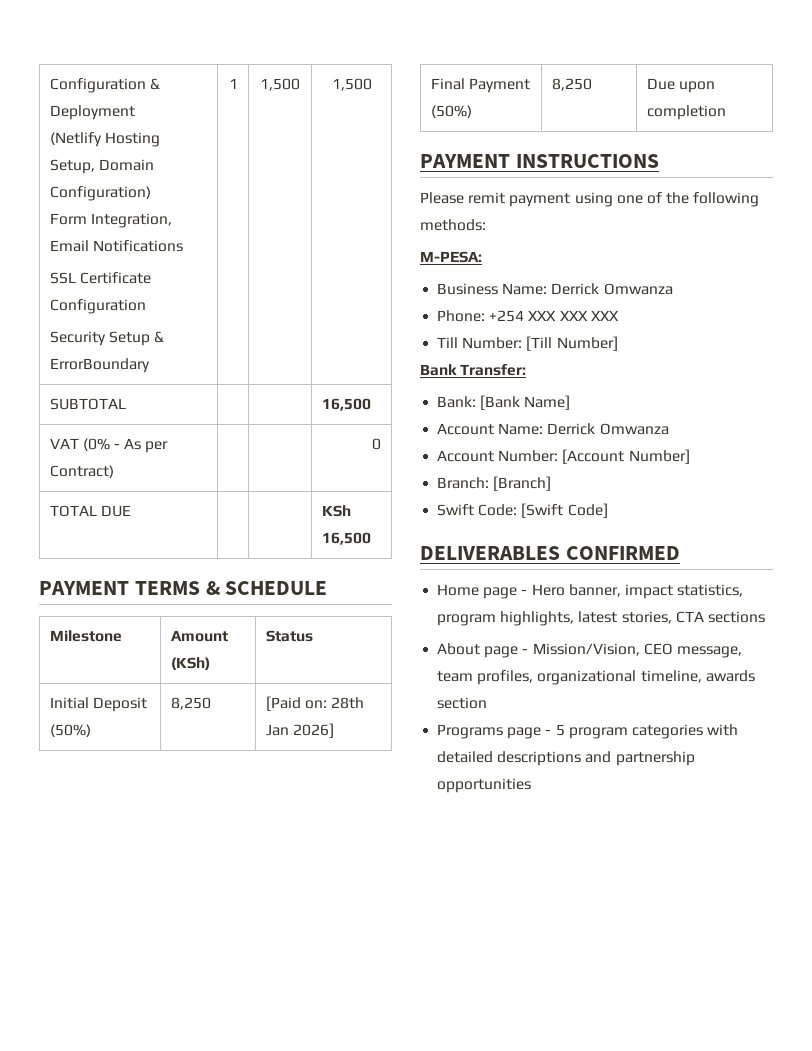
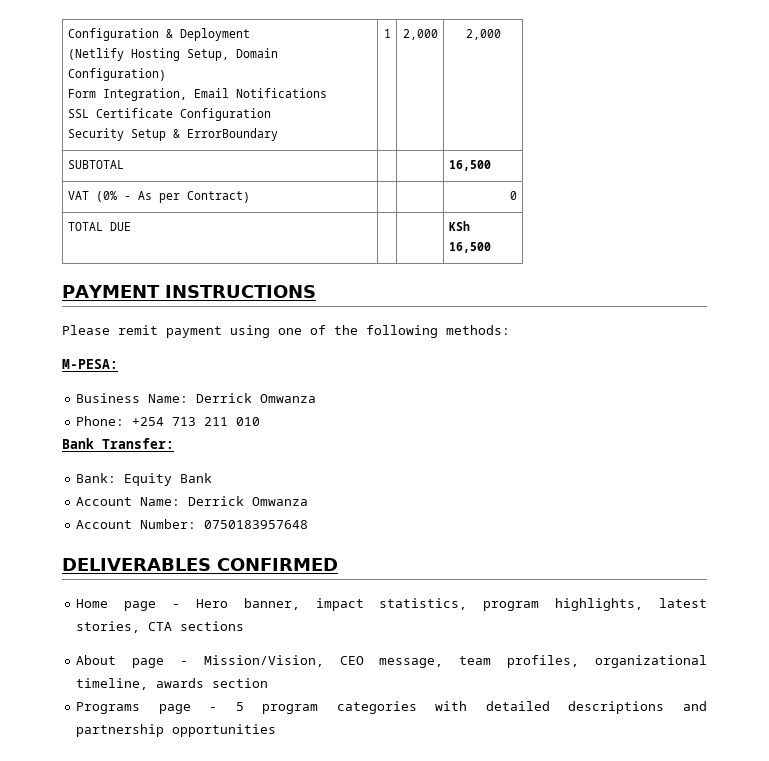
[260,78,300,91] [331,78,372,91] 1,500 | 1,500 -> [402,29,438,40] [465,29,501,40] 2,000 | 2,000
[39,581,328,595] [49,630,122,642] [170,630,228,642] [170,657,210,670] [265,630,313,642] [49,697,147,712] [49,724,91,737] [170,697,211,710] [265,696,365,711] [265,723,334,738] [430,78,530,93] [430,105,472,118] [551,78,592,91] [646,78,715,93] [646,105,726,120] // PAYMENT TERMS & SCHEDULE // Milestone | Amount (KSh) | Status // Initial Deposit (50%) | 8,250 | [Paid on: 28th Jan 2026] // Final Payment (50%) | 8,250 | Due upon completion -> (491, 247) none
[528,310,619,321] [437,336,618,351] XXX XXX XXX // Till Number: [Till Number] -> [172,417,261,426] 713 211 010
[480,395,571,410] [Bank Name] -> [124,473,213,486] Equity Bank
[562,449,690,464] [437,476,552,491] [437,503,608,518] [Account Number] // Branch: [Branch] // Swift Code: [Swift Code] -> [204,520,309,529] 0750183957648

